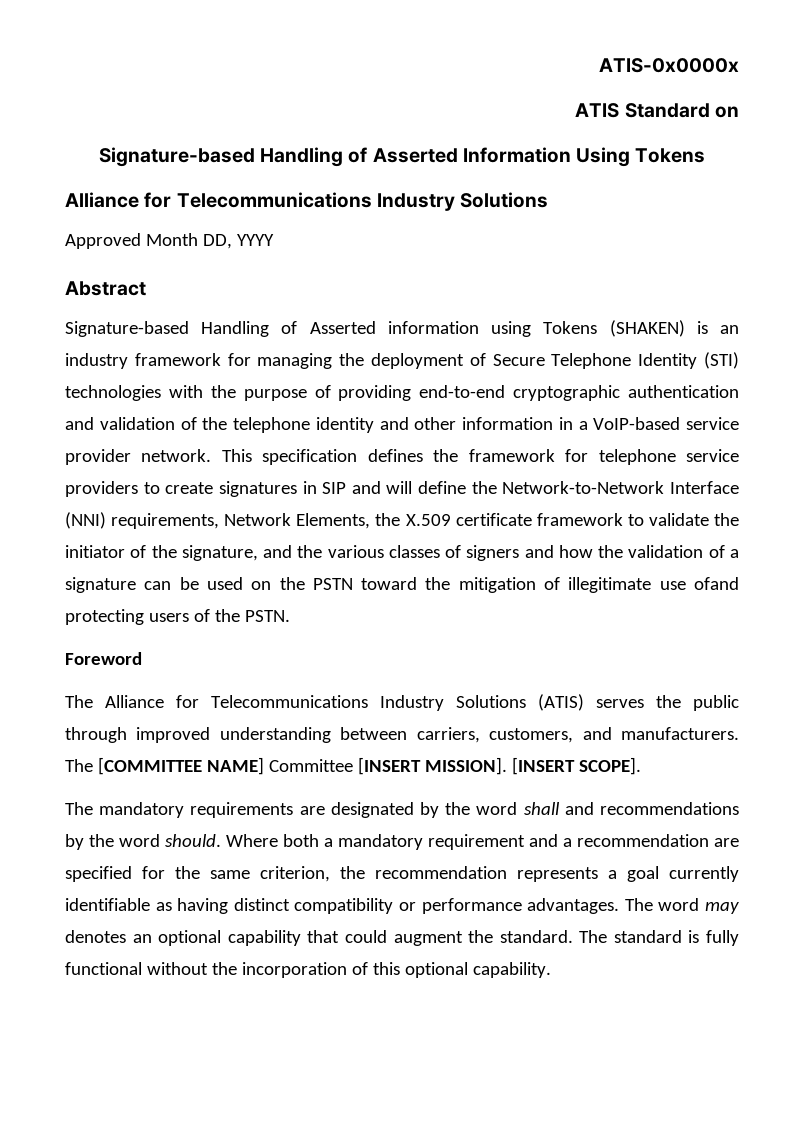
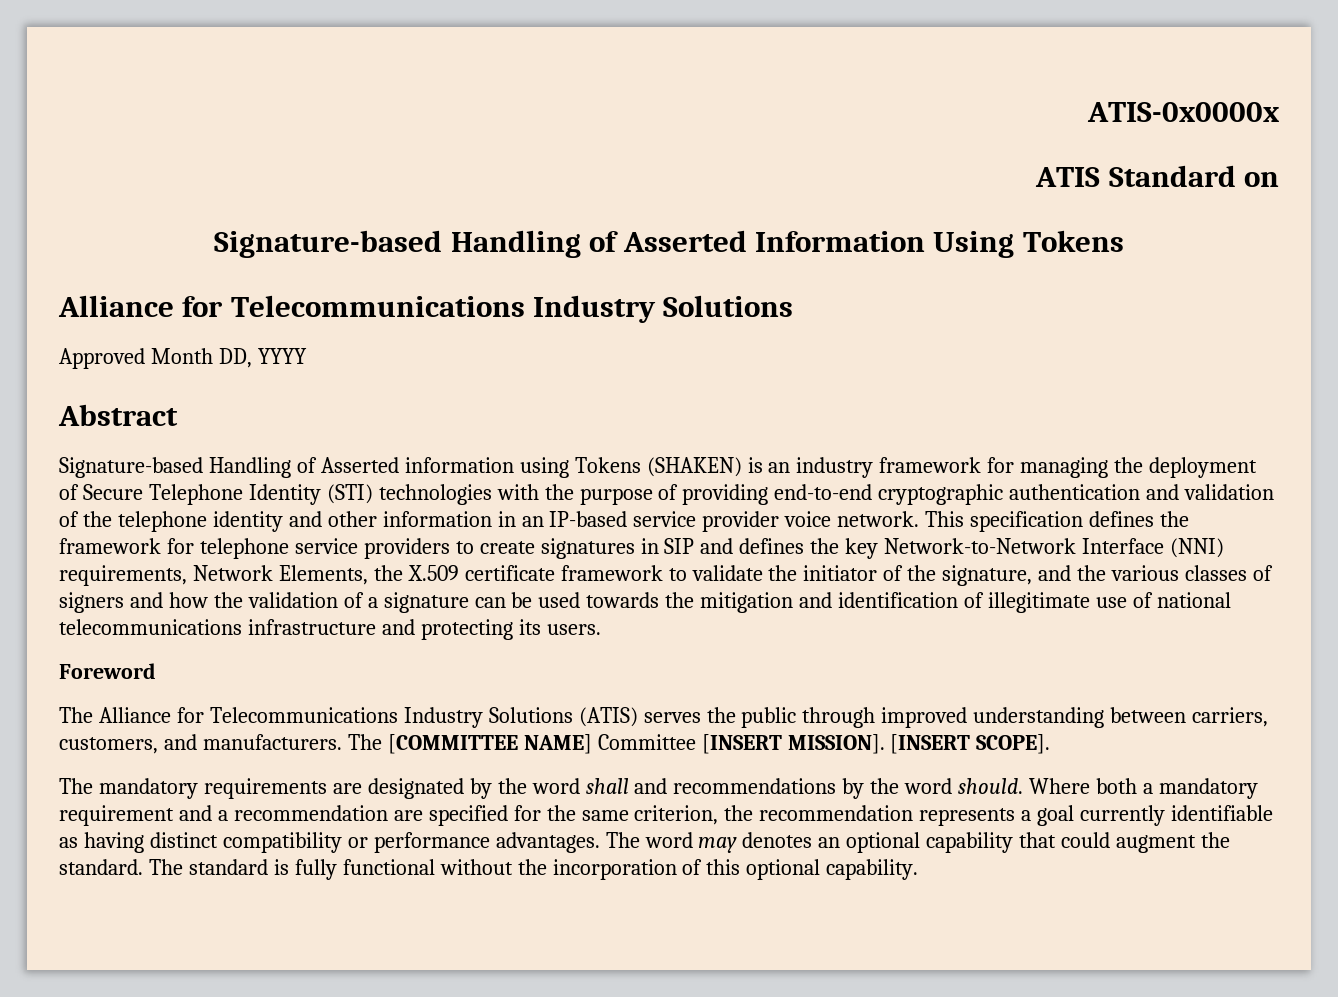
[578,417,681,430] a VoIP-based -> [521,511,628,527] an IP-based
(131, 457) none -> [784,511,832,527] voice
[386,481,497,494] will define the -> [739,538,879,559] defines the key
[251,577,739,593] [65,609,290,625] on the PSTN toward the mitigation of illegitimate use ofand protecting users of the PSTN. -> [586,592,1231,613] [59,619,601,640] towards the mitigation and identification of illegitimate use of national telecommunications infrastructure and protecting its users.

